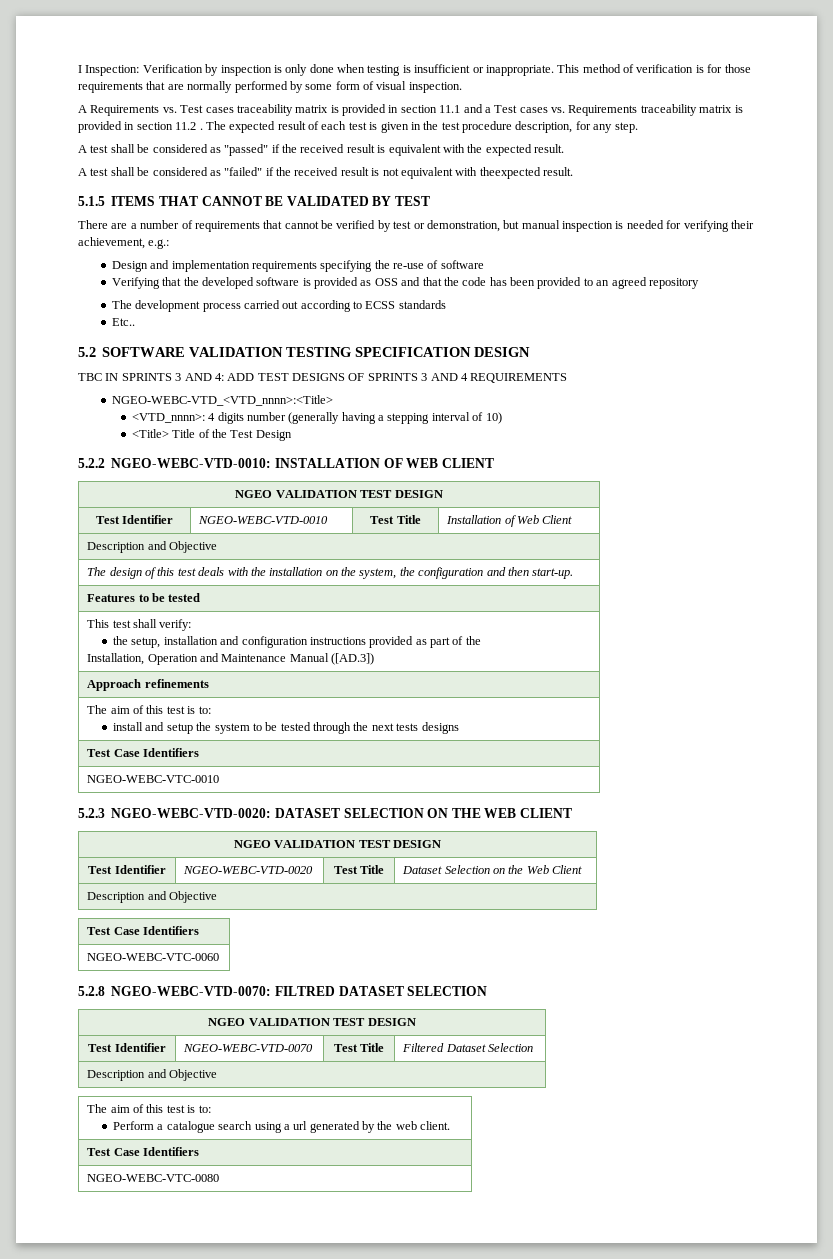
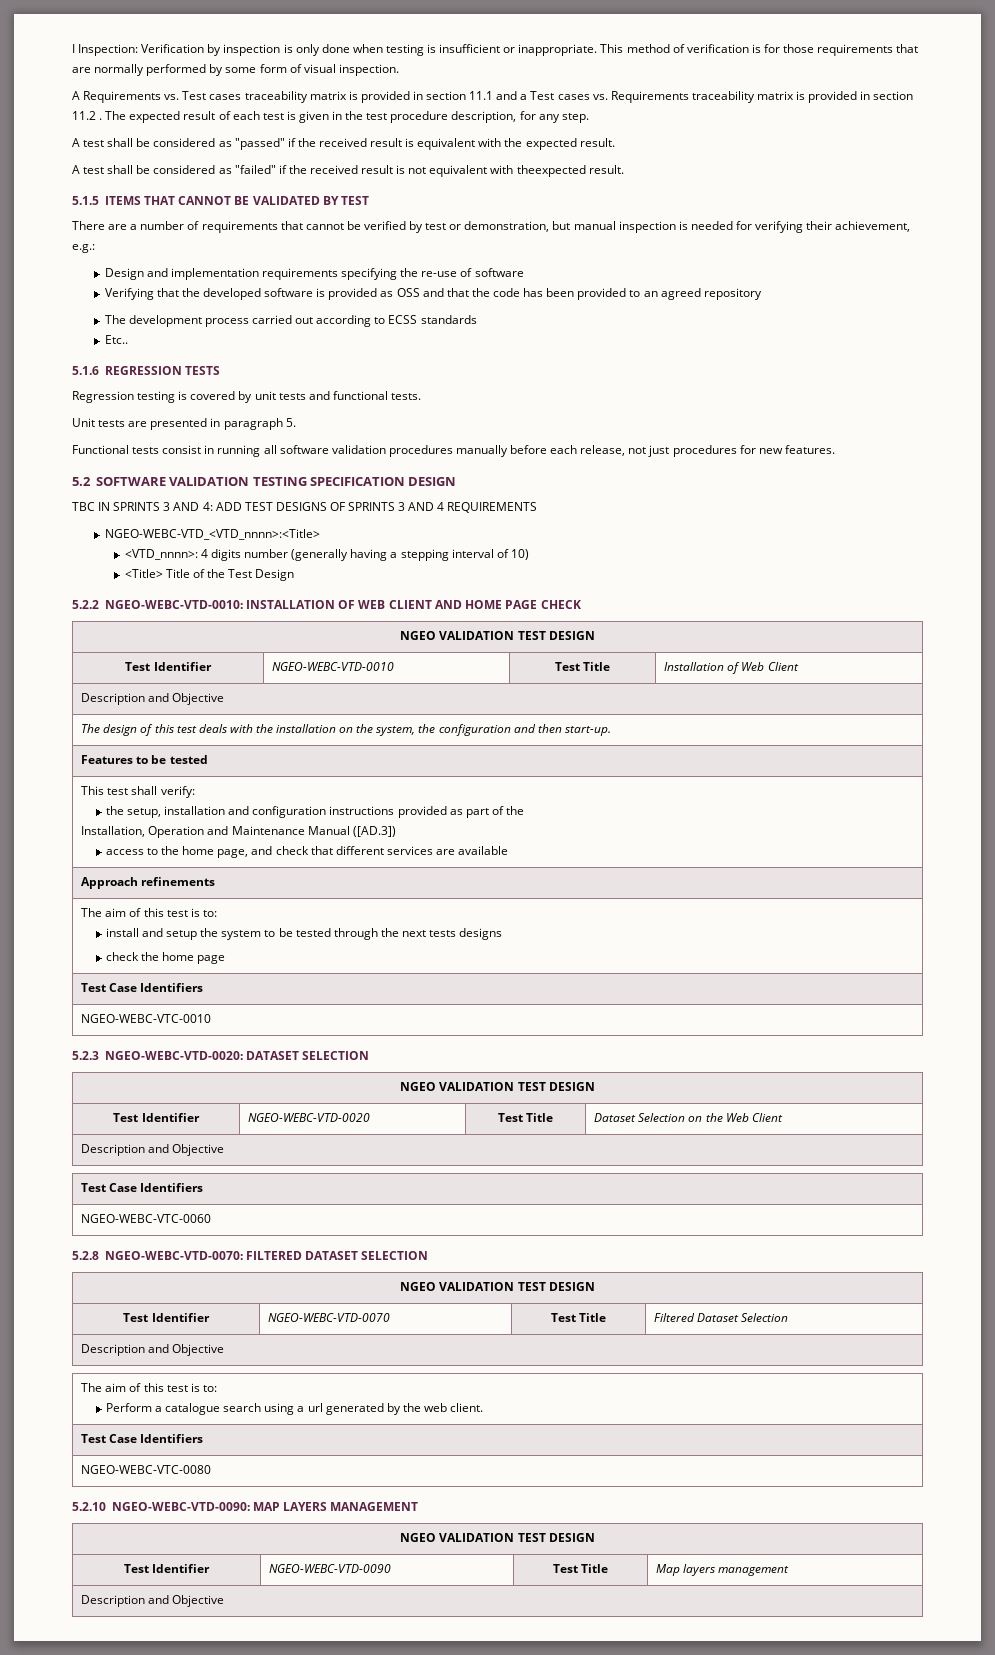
(135, 322) none -> [72,366,220,375] [72,391,421,403] [72,418,296,430] [72,445,835,457] // 5.1.6 REGRESSION TESTS // Regression testing is covered by unit tests and functional tests. // Unit tests are presented in paragraph 5. // Functional tests consist in running all software validation procedures manually before each release, not just procedures for new features.
(494, 463) none -> [434,600,581,609] AND HOME PAGE CHECK
(375, 659) none -> [105,846,509,858] // access to the home page, and check that different services are available
(459, 728) none -> [105,952,226,964] // check the home page
[427,808,573,818] ON THE WEB CLIENT -> (370, 1055) none
[274,986,335,996] FILTRED -> [245,1251,302,1260] FILTERED
(220, 1178) none -> [72,1502,419,1511] [400,1533,595,1542] [123,1564,211,1573] [269,1564,392,1573] [552,1564,609,1573] [656,1564,790,1576] [81,1595,225,1607] // 5.2.10 NGEO-WEBC-VTD-0090: MAP LAYERS MANAGEMENT // NGEO VALIDATION TEST DESIGN // Test Identifier | NGEO-WEBC-VTD-0090 | Test Title | Map layers management // Description and Objective

